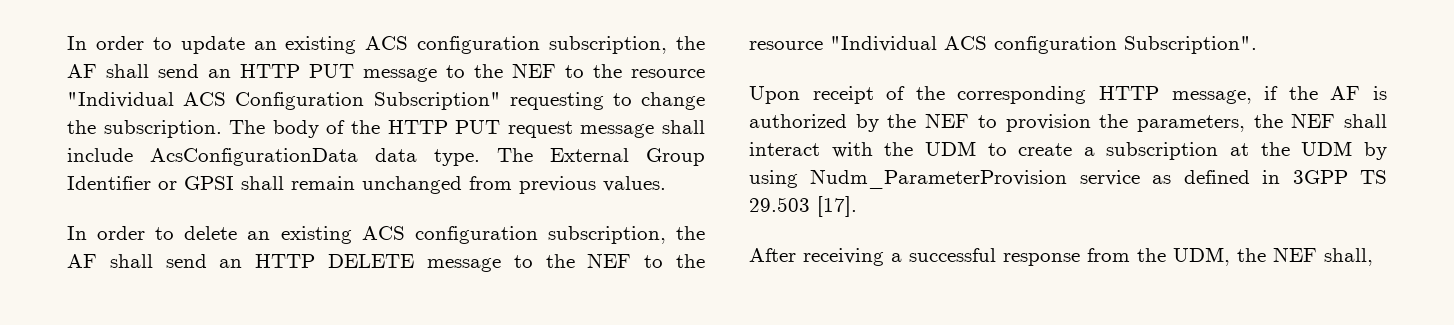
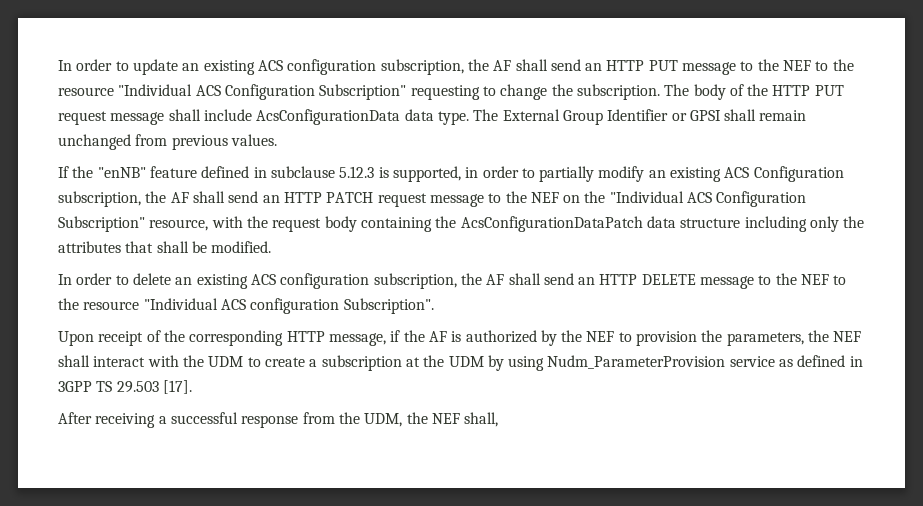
(666, 184) none -> [58,166,844,182] [58,191,807,207] [58,216,865,232] [58,241,272,253] // If the "enNB" feature defined in subclause 5.12.3 is supported, in order to partially modify an existing ACS Configuration subscription, the AF shall send an HTTP PATCH request message to the NEF on the "Individual ACS Configuration Subscription" resource, with the request body containing the AcsConfigurationDataPatch data structure including only the attributes that shall be modified.

